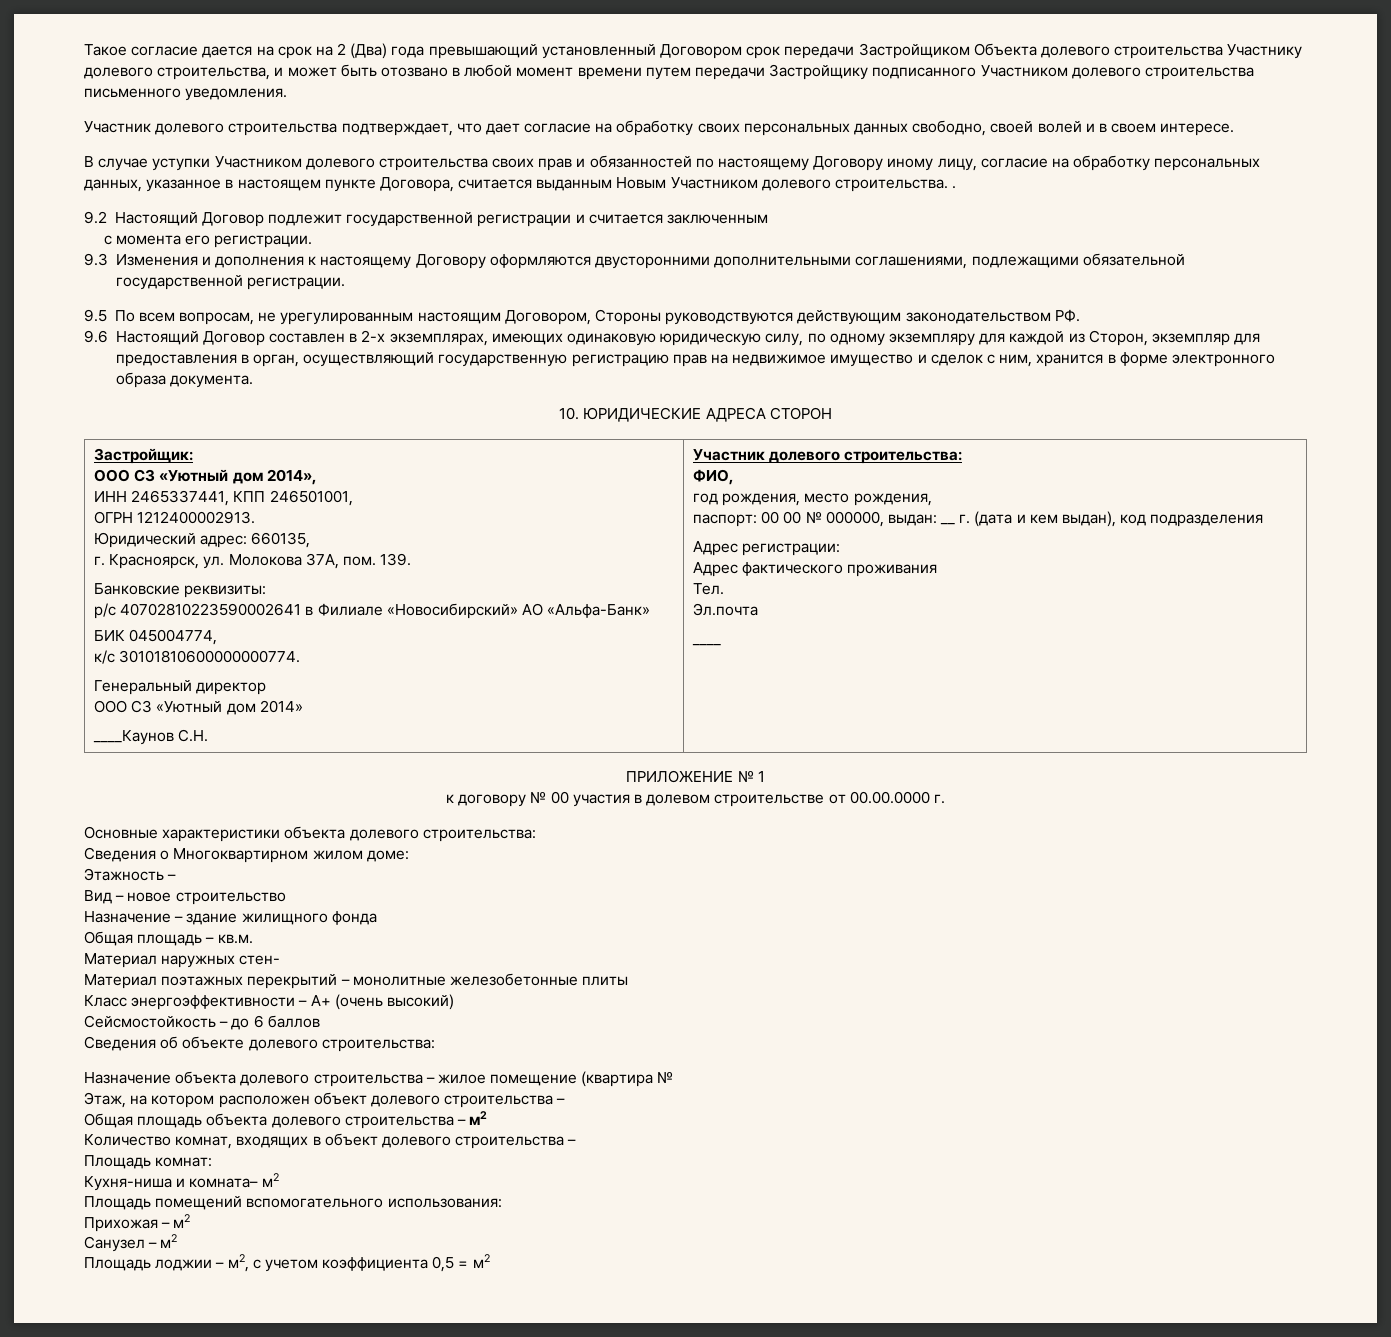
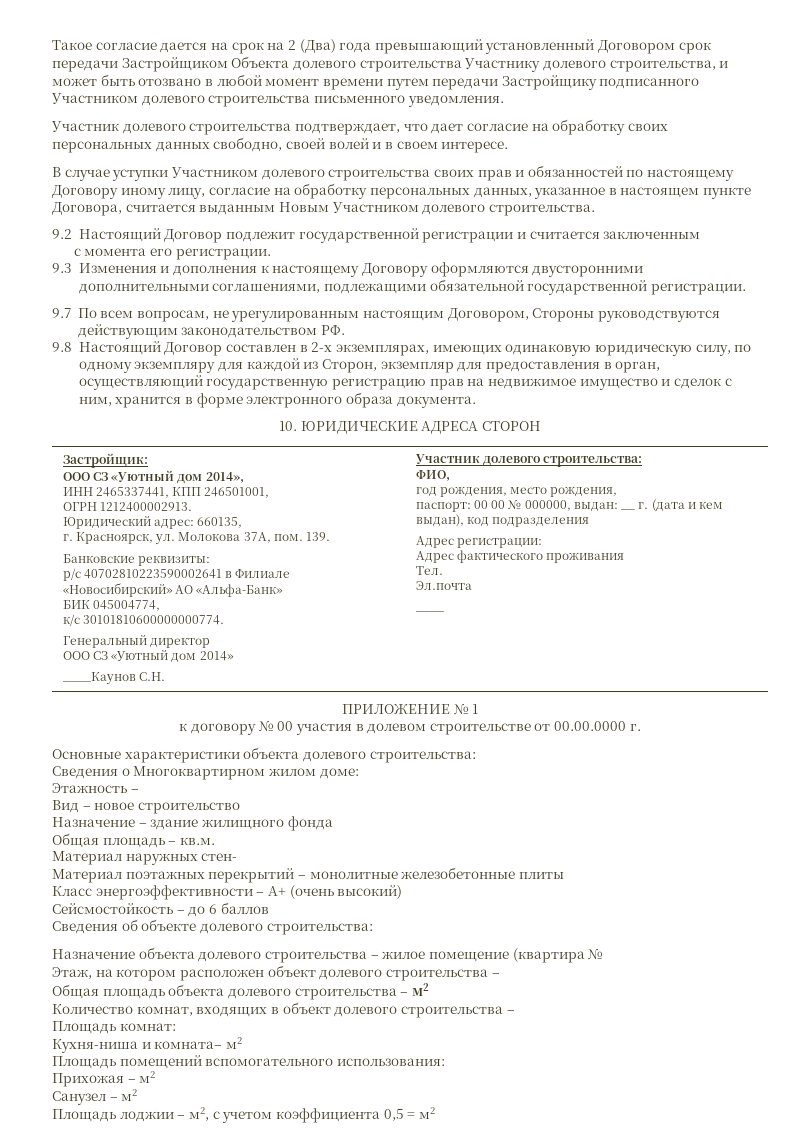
[952,186,957,189] . -> (595, 210) none
[84,309,107,322] 9.5 -> [52,308,71,318] 9.7
[84,330,108,343] 9.6 -> [52,342,72,352] 9.8

